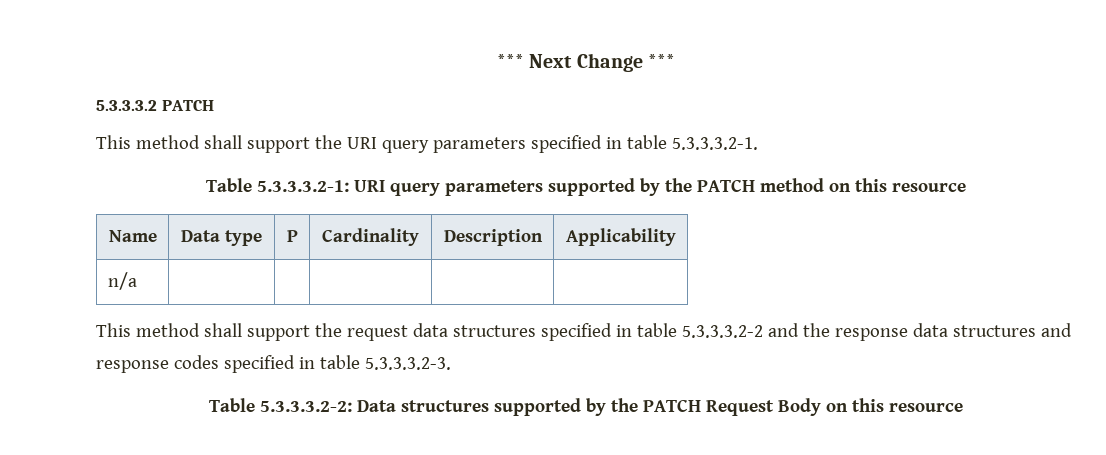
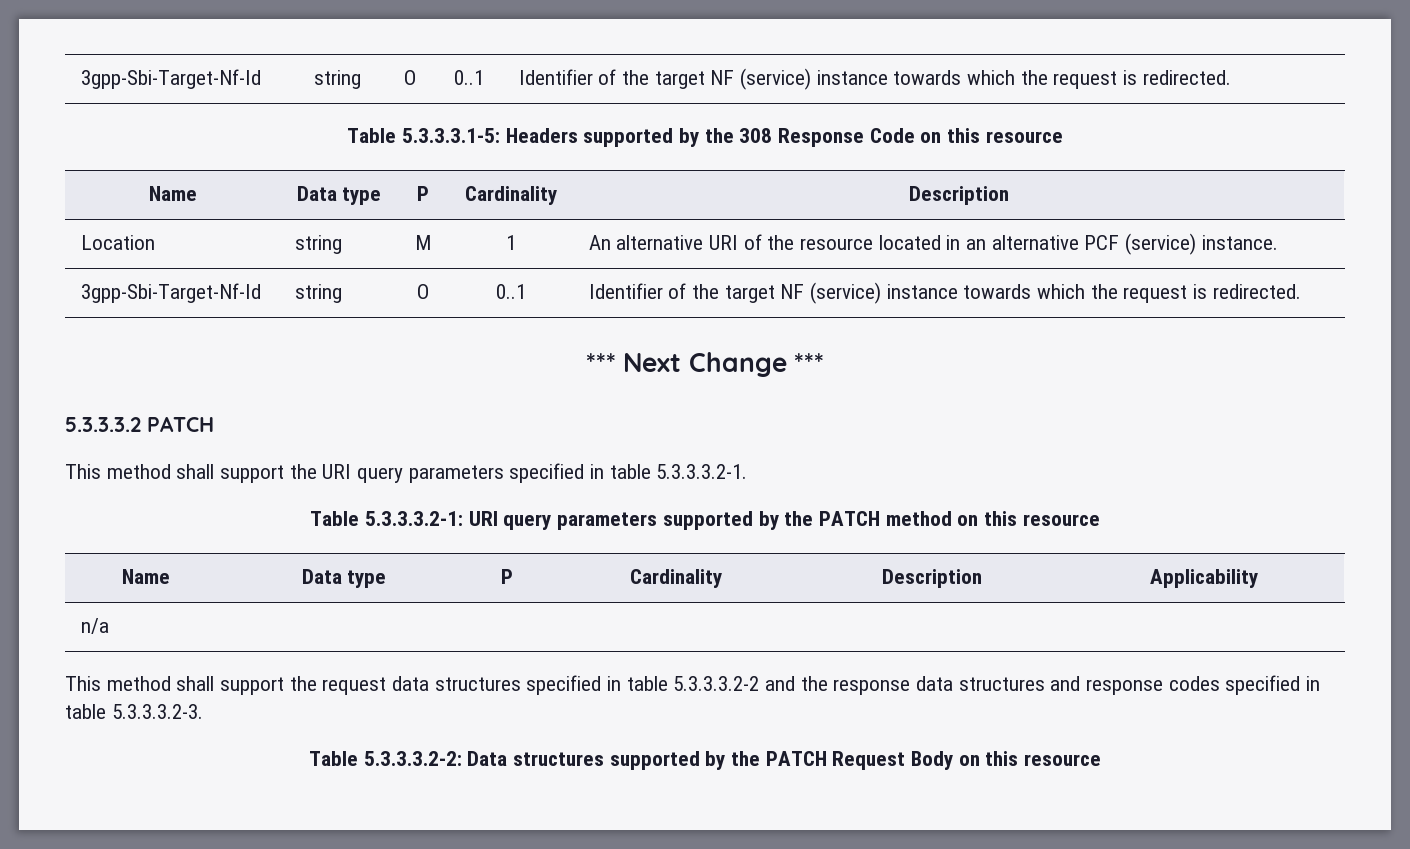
(497, 61) none -> [80,69,261,89] [313,70,361,89] [404,70,416,85] [454,70,484,85] [518,68,1231,90] [347,128,1063,147] [148,186,197,201] [296,186,382,205] [417,186,429,201] [464,186,557,205] [909,186,1009,205] [80,235,155,250] [294,235,342,254] [415,235,431,250] [505,235,516,250] [588,233,1278,255] [80,283,261,303] [294,284,342,303] [417,284,429,299] [495,284,526,299] [588,282,1301,304] 3gpp-Sbi-Target-Nf-Id | string | O | 0..1 | Identifier of the target NF (service) instance towards which the request is redirected. // Table 5.3.3.3.1-5: Headers supported by the 308 Response Code on this resource // Name | Data type | P | Cardinality | Description // Location | string | M | 1 | An alternative URI of the resource located in an alternative PCF (service) instance. // 3gpp-Sbi-Target-Nf-Id | string | O | 0..1 | Identifier of the target NF (service) instance towards which the request is redirected. //

